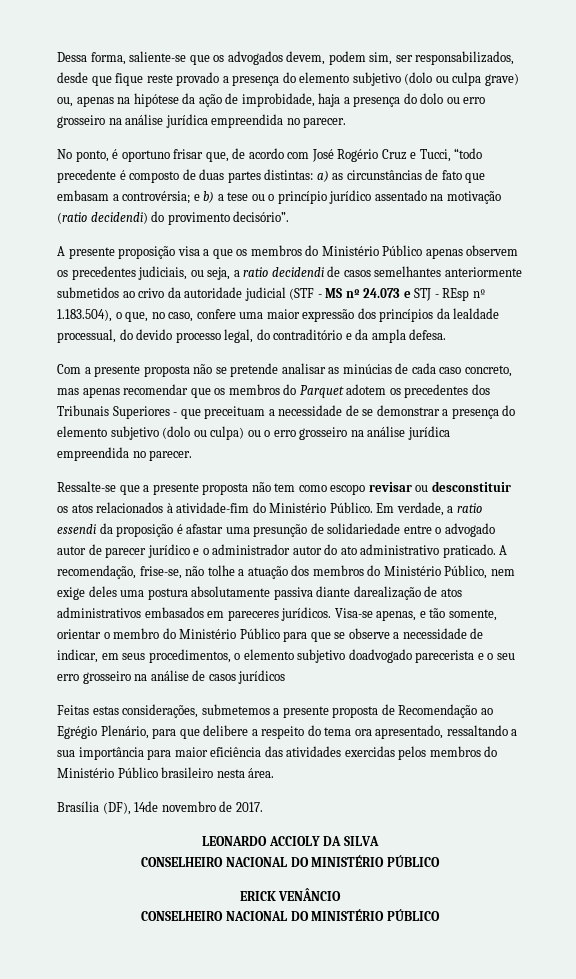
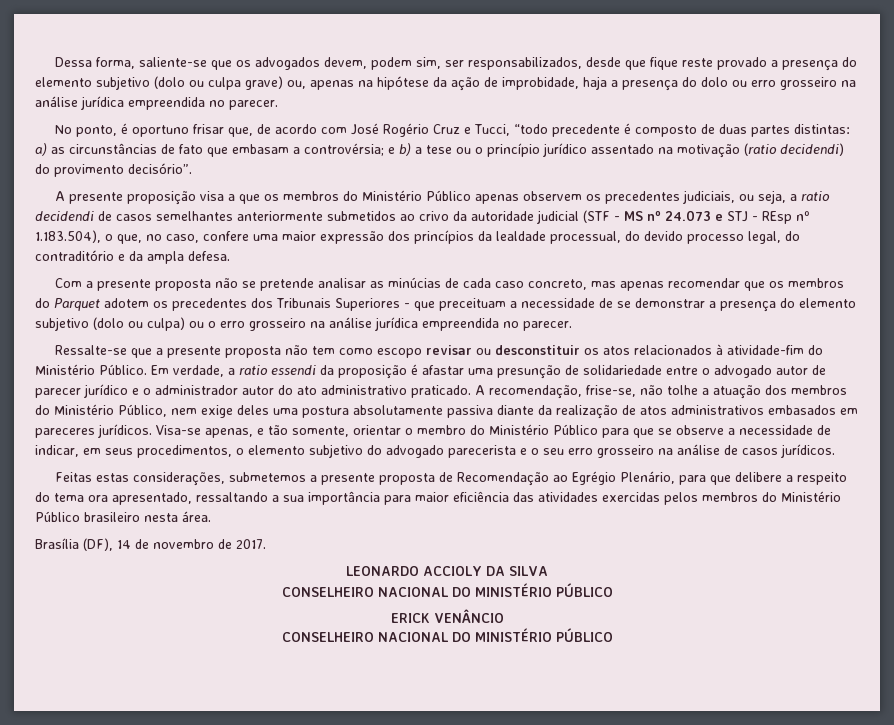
[353,586,421,600] darealização -> [538,405,618,419] da realização
[348,649,412,663] doadvogado -> [367,445,444,458] do advogado
[238,670,286,684] jurídicos -> [781,444,835,458] jurídicos.
[134,801,159,812] 14de -> [117,539,149,549] 14 de

